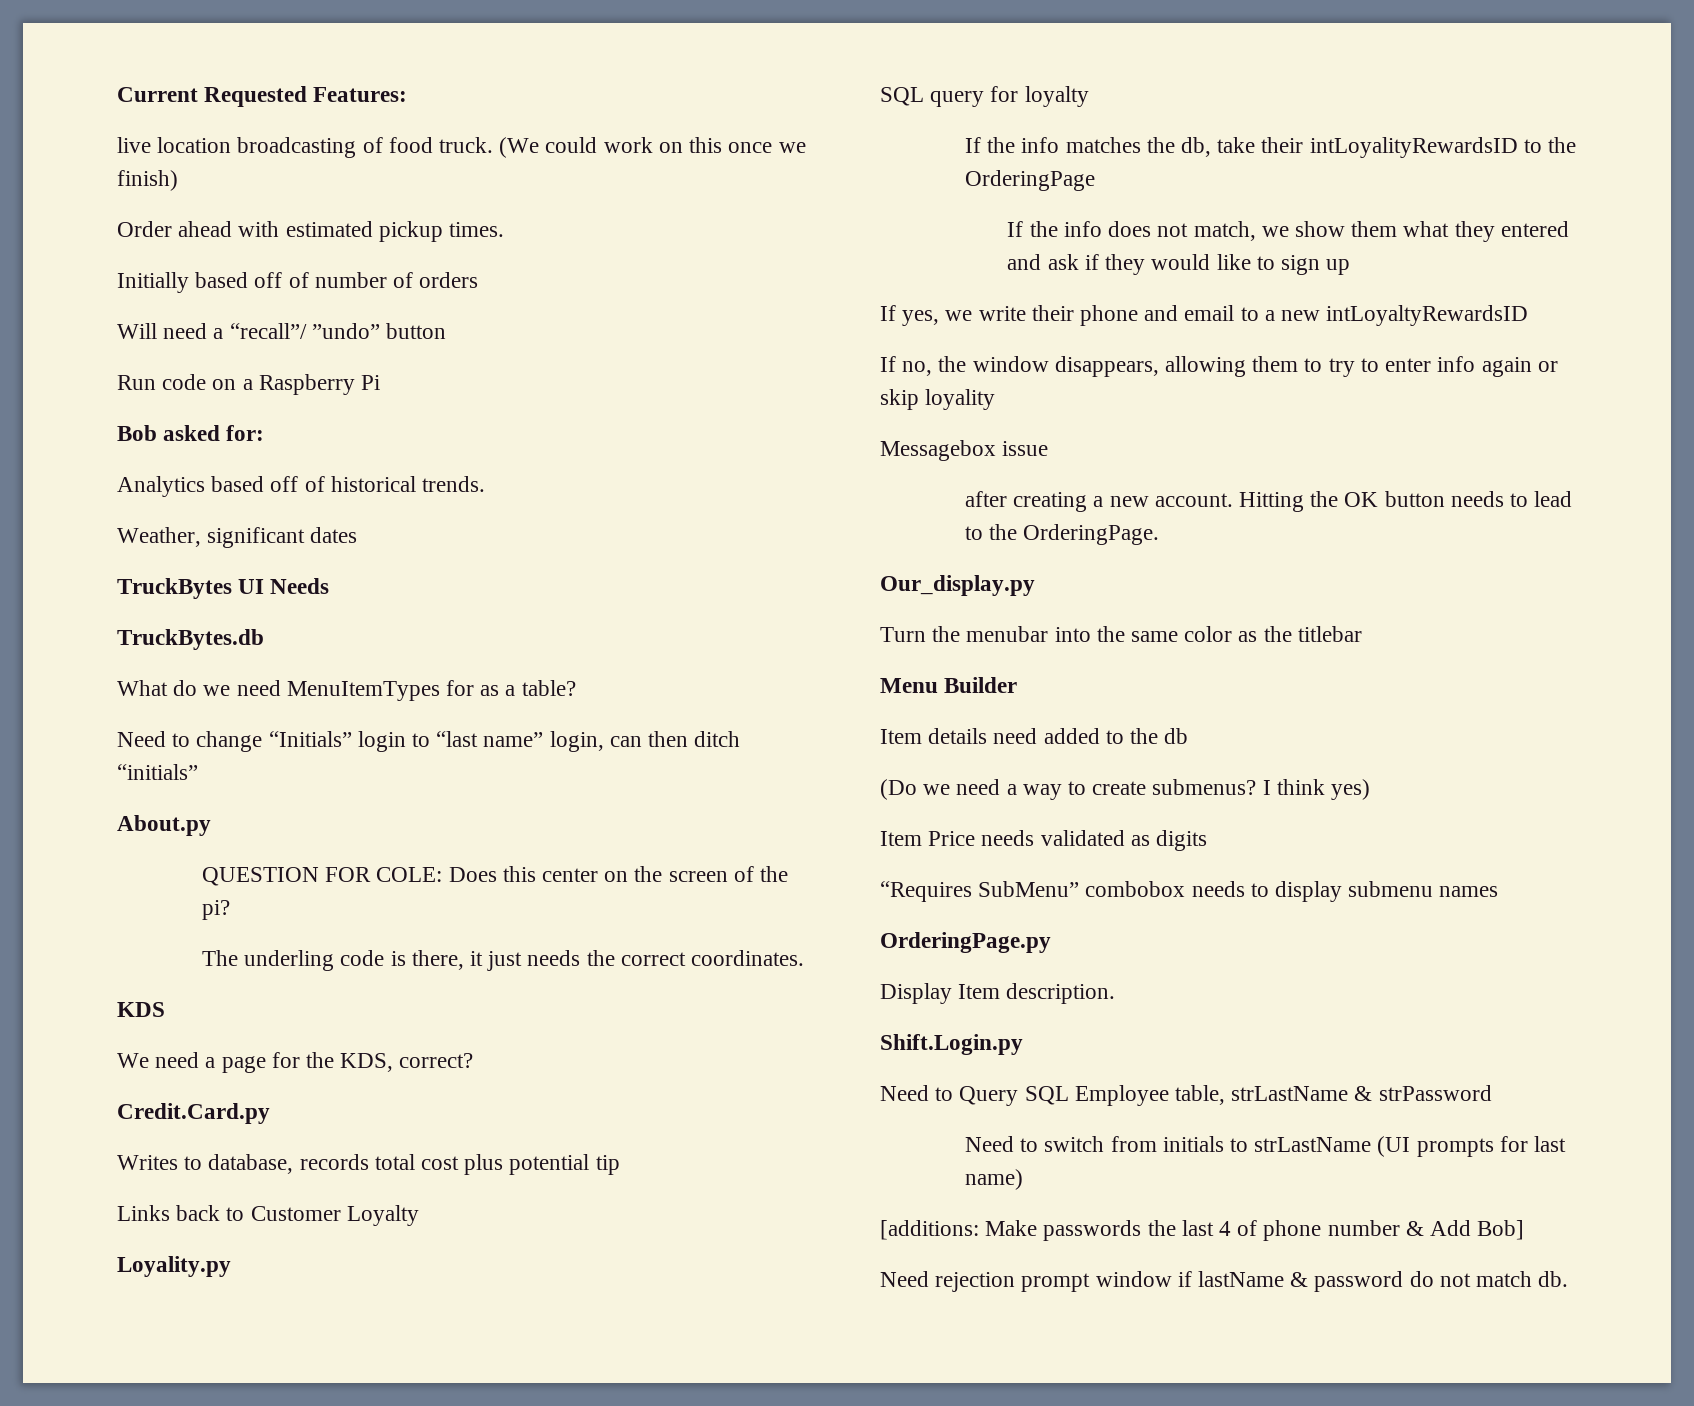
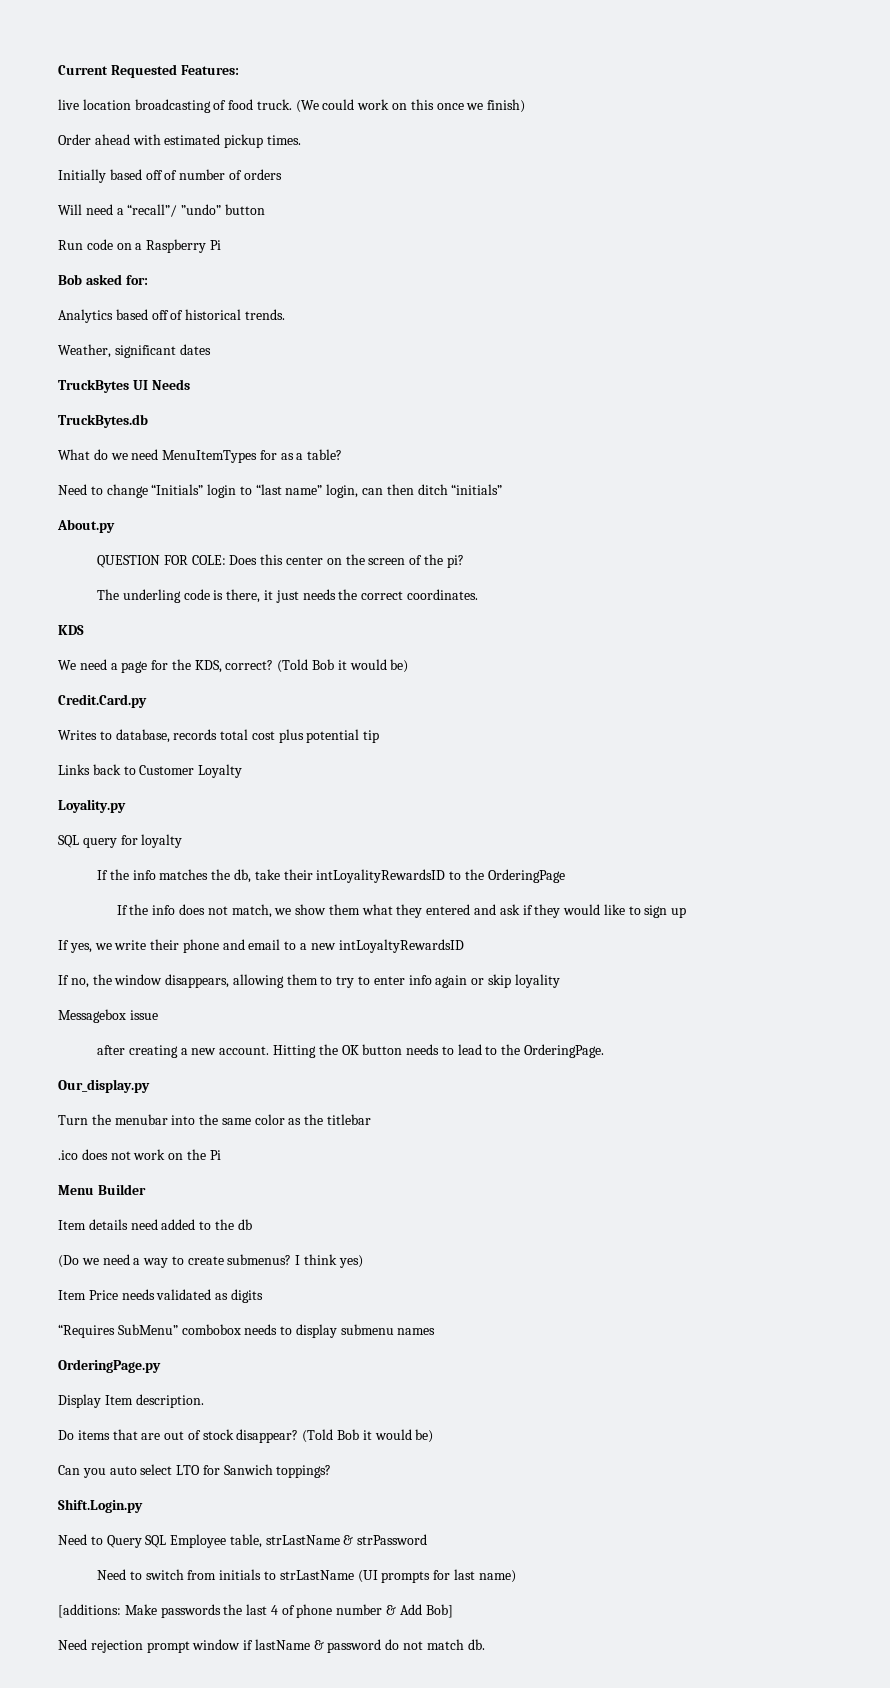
(474, 1060) none -> [277,659,409,673] (Told Bob it would be)
(1362, 634) none -> [58,1149,221,1160] // .ico does not work on the Pi
(1116, 993) none -> [58,1429,434,1443] [58,1464,332,1478] // Do items that are out of stock disappear? (Told Bob it would be) // Can you auto select LTO for Sanwich toppings?

